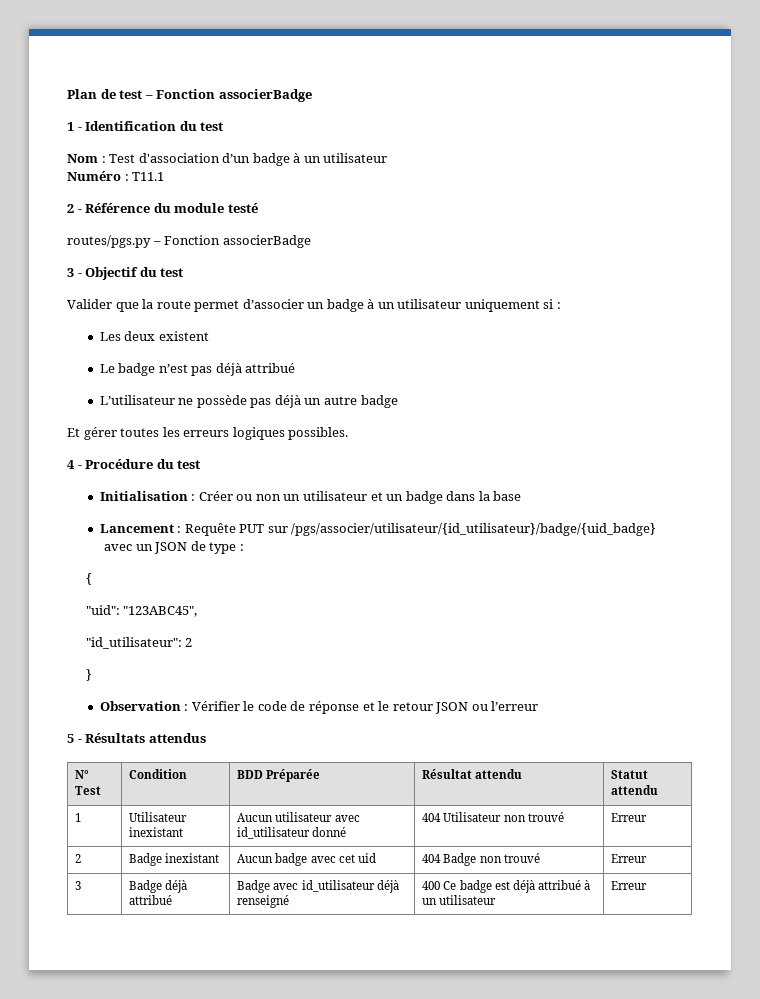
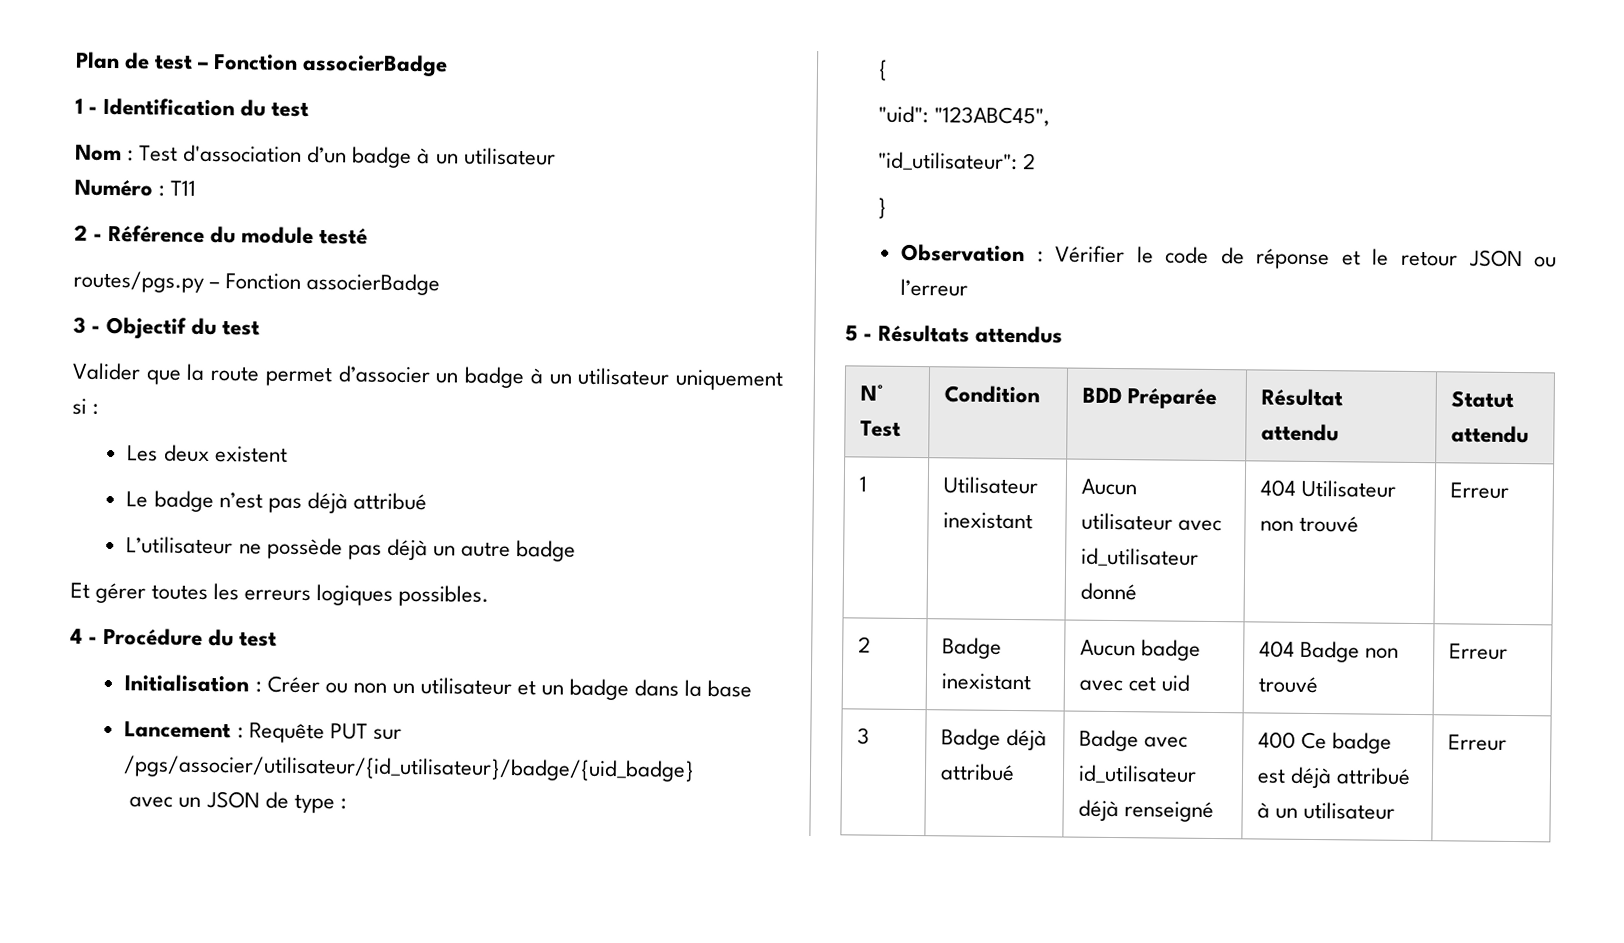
[132,172,165,181] T11.1 -> [170,180,197,196] T11

